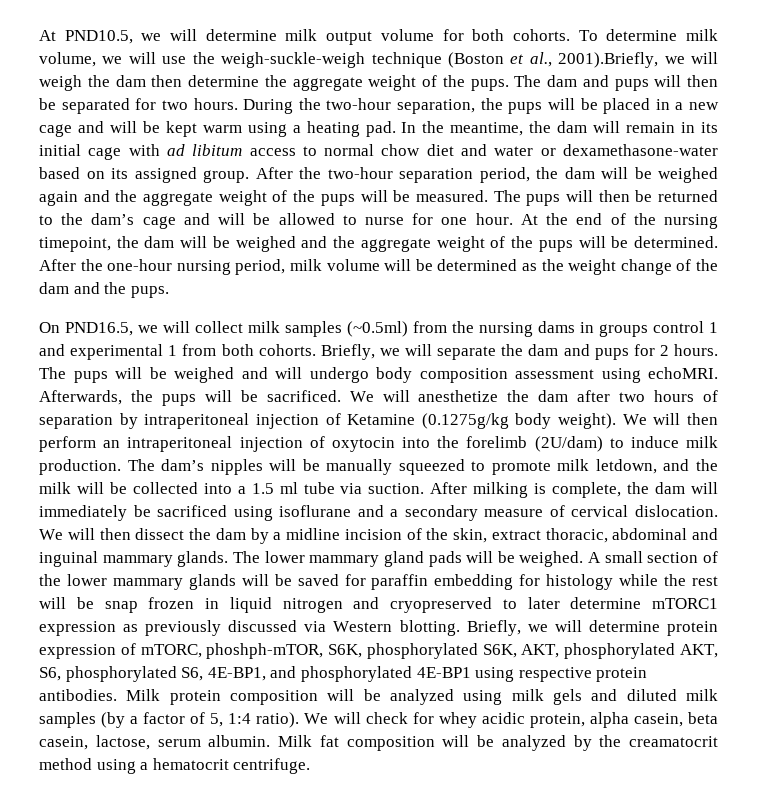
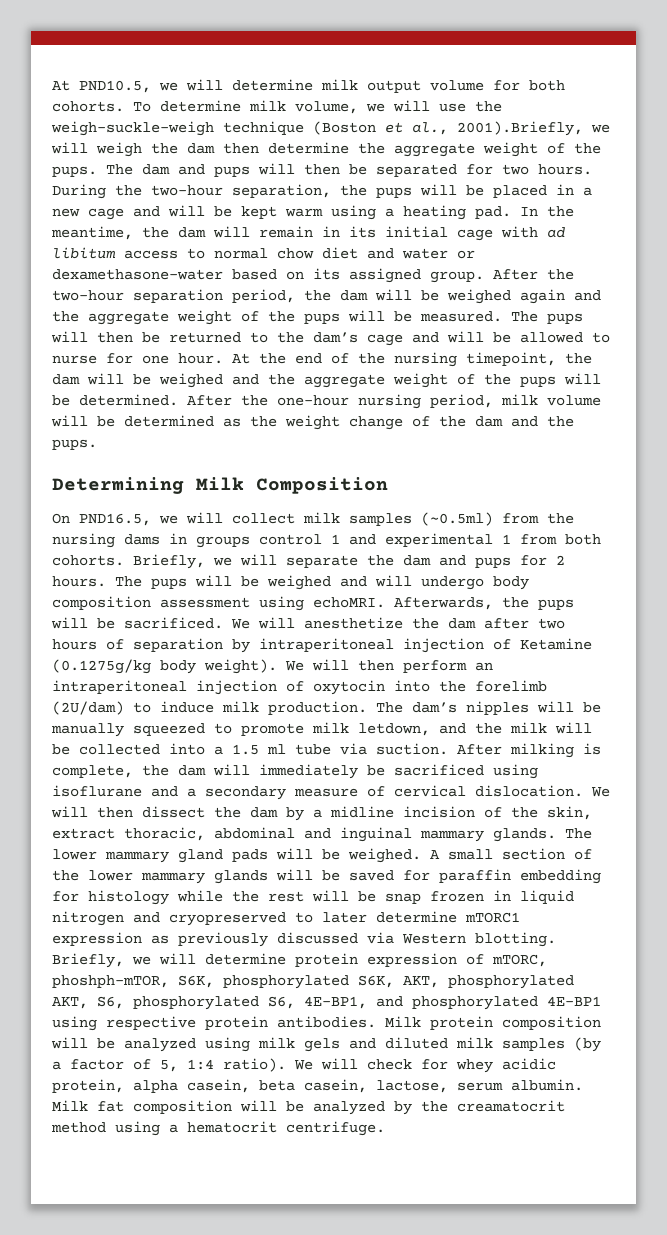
(169, 292) none -> [52,477,388,494] // Determining Milk Composition

